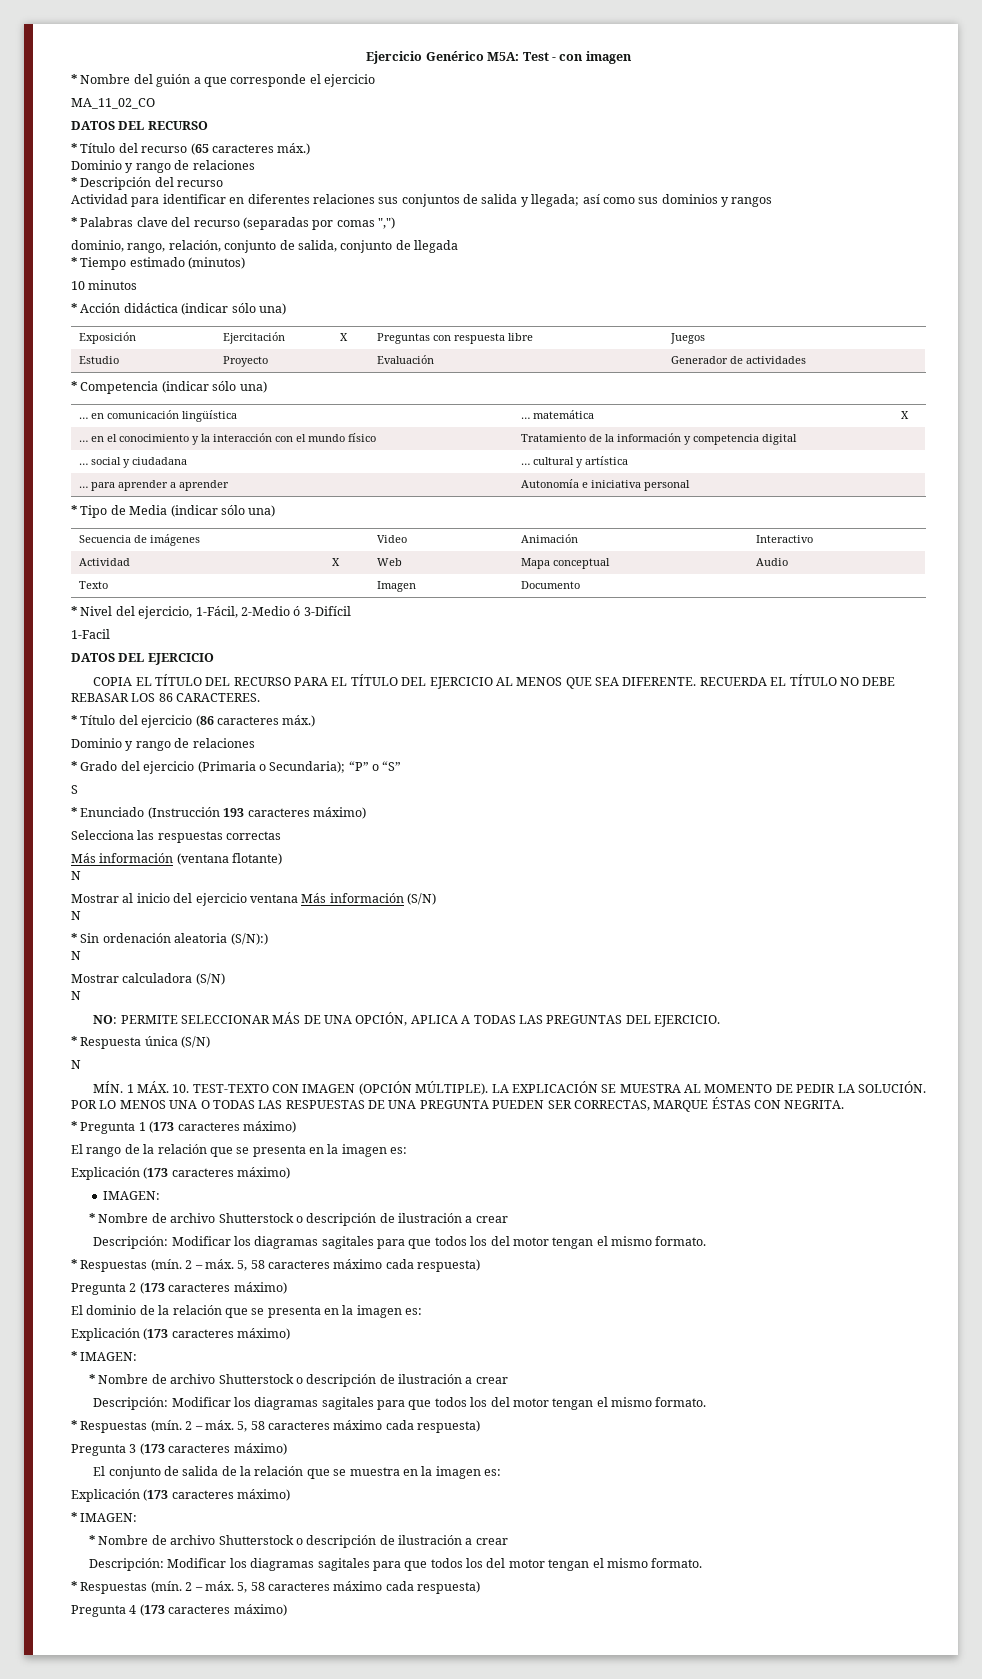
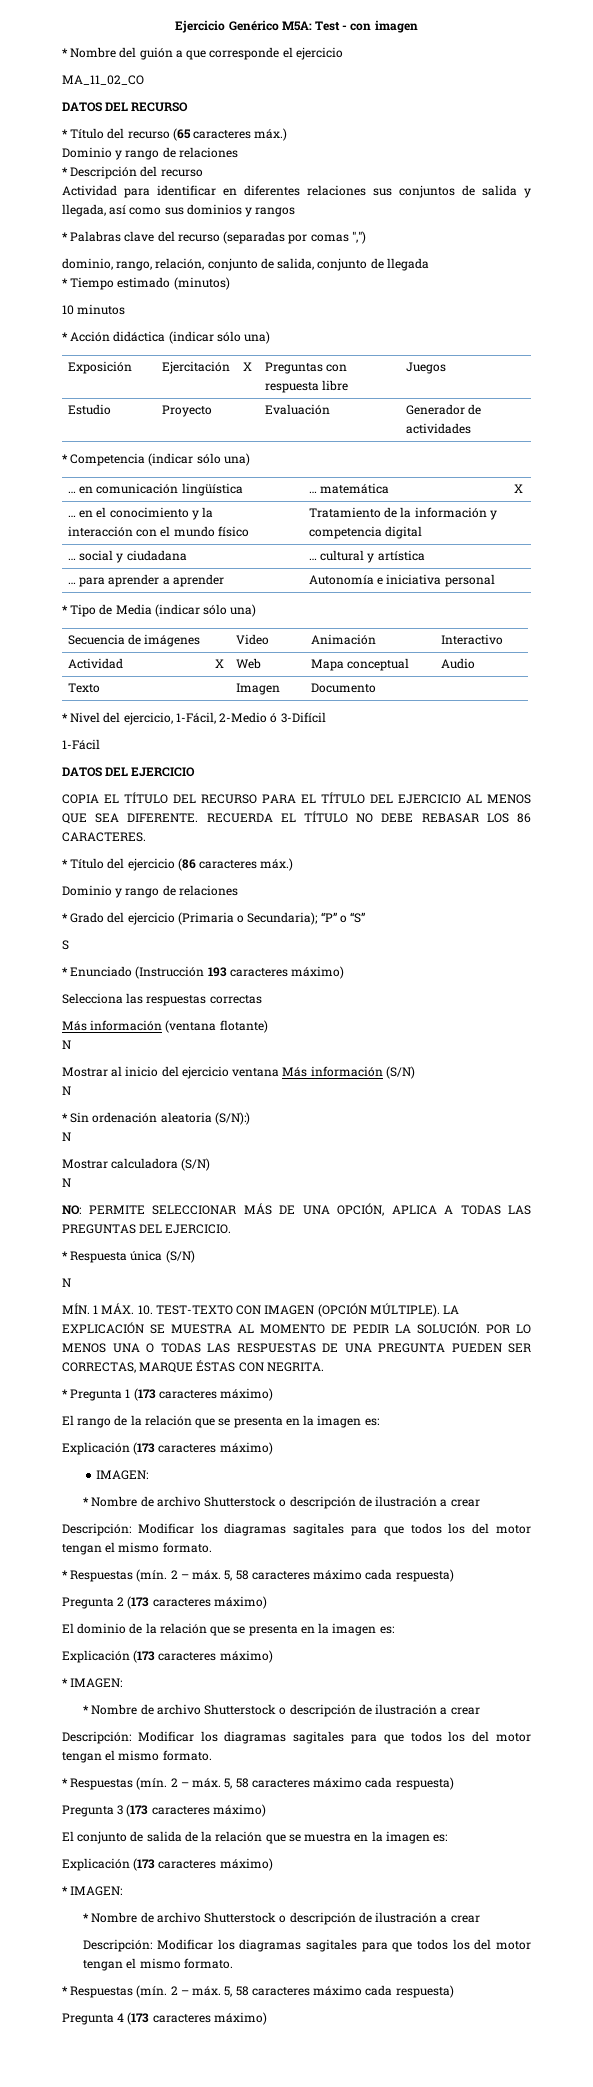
[531,194,580,207] llegada; -> [62,204,106,217] llegada,
[71,629,110,639] 1-Facil -> [62,739,100,750] 1-Fácil

